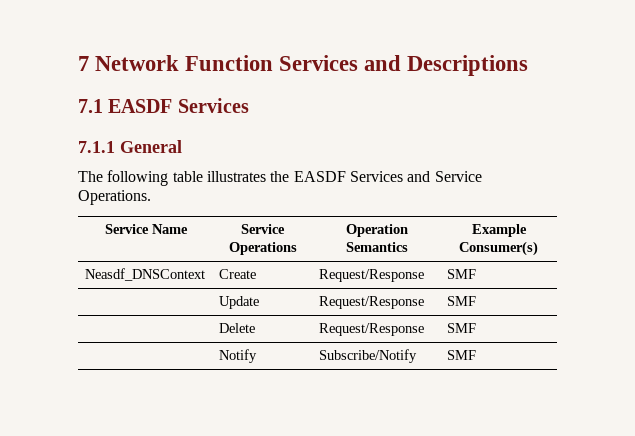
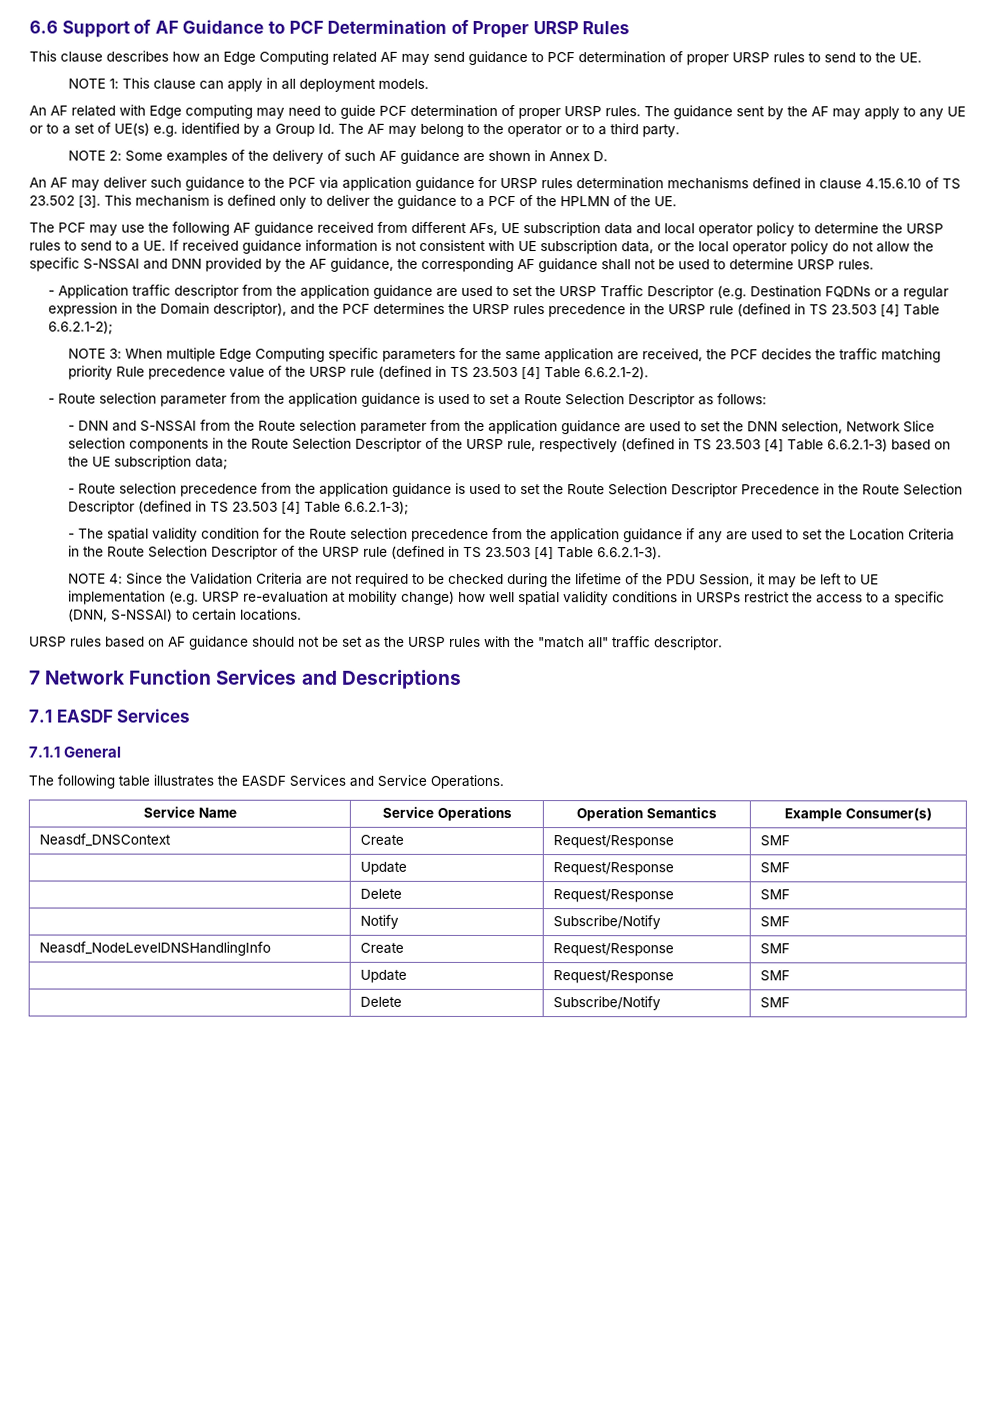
(78, 63) none -> [29,19,631,39] [29,50,922,66] [67,77,429,92] [29,104,966,120] [29,122,680,138] [67,149,608,164] [29,176,961,191] [29,194,677,209] [29,221,944,237] [29,239,934,255] [29,257,874,273] [48,284,950,300] [48,302,941,318] [48,320,114,335] [67,347,941,363] [67,365,649,380] [48,392,768,408] [67,419,935,435] [67,437,951,453] [67,455,228,470] [67,482,963,498] [67,500,409,515] [67,527,955,543] [67,545,662,560] [67,572,879,588] [67,590,945,606] [67,608,302,622] [29,635,723,651] 6.6 Support of AF Guidance to PCF Determination of Proper URSP Rules // This clause describes how an Edge Computing related AF may send guidance to PCF determination of proper URSP rules to send to the UE. // NOTE 1: This clause can apply in all deployment models. // An AF related with Edge computing may need to guide PCF determination of proper URSP rules. The guidance sent by the AF may apply to any UE or to a set of UE(s) e.g. identified by a Group Id. The AF may belong to the operator or to a third party. // NOTE 2: Some examples of the delivery of such AF guidance are shown in Annex D. // An AF may deliver such guidance to the PCF via application guidance for URSP rules determination mechanisms defined in clause 4.15.6.10 of TS 23.502 [3]. This mechanism is defined only to deliver the guidance to a PCF of the HPLMN of the UE. // The PCF may use the following AF guidance received from different AFs, UE subscription data and local operator policy to determine the URSP rules to send to a UE. If received guidance information is not consistent with UE subscription data, or the local operator policy do not allow the specific S-NSSAI and DNN provided by the AF guidance, the corresponding AF guidance shall not be used to determine URSP rules. // - Application traffic descriptor from the application guidance are used to set the URSP Traffic Descriptor (e.g. Destination FQDNs or a regular expression in the Domain descriptor), and the PCF determines the URSP rules precedence in the URSP rule (defined in TS 23.503 [4] Table 6.6.2.1-2); // NOTE 3: When multiple Edge Computing specific parameters for the same application are received, the PCF decides the traffic matching priority Rule precedence value of the URSP rule (defined in TS 23.503 [4] Table 6.6.2.1-2). // - Route selection parameter from the application guidance is used to set a Route Selection Descriptor as follows: // - DNN and S-NSSAI from the Route selection parameter from the application guidance are used to set the DNN selection, Network Slice selection components in the Route Selection Descriptor of the URSP rule, respectively (defined in TS 23.503 [4] Table 6.6.2.1-3) based on the UE subscription data; // - Route selection precedence from the application guidance is used to set the Route Selection Descriptor Precedence in the Route Selection Descriptor (defined in TS 23.503 [4] Table 6.6.2.1-3); // - The spatial validity condition for the Route selection precedence from the application guidance if any are used to set the Location Criteria in the Route Selection Descriptor of the URSP rule (defined in TS 23.503 [4] Table 6.6.2.1-3). // NOTE 4: Since the Validation Criteria are not required to be checked during the lifetime of the PDU Session, it may be left to UE implementation (e.g. URSP re-evaluation at mobility change) how well spatial validity conditions in URSPs restrict the access to a specific (DNN, S-NSSAI) to certain locations. // URSP rules based on AF guidance should not be set as the URSP rules with the "match all" traffic descriptor. //
(476, 355) none -> [38,941,271,956] [359,942,404,954] [552,943,674,957] [759,943,790,955] [359,969,407,983] [552,970,674,984] [759,970,790,982] [359,996,402,1007] [552,996,661,1011] [759,997,790,1009] // Neasdf_NodeLevelDNSHandlingInfo | Create | Request/Response | SMF // | Update | Request/Response | SMF // | Delete | Subscribe/Notify | SMF

